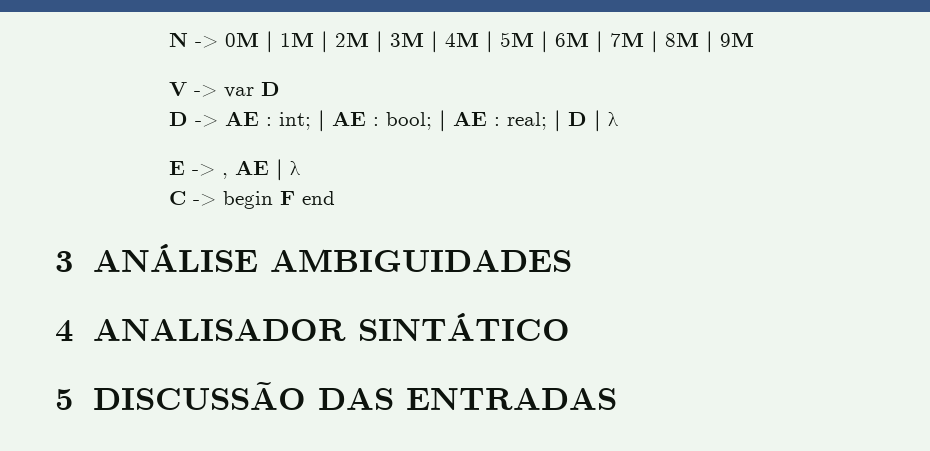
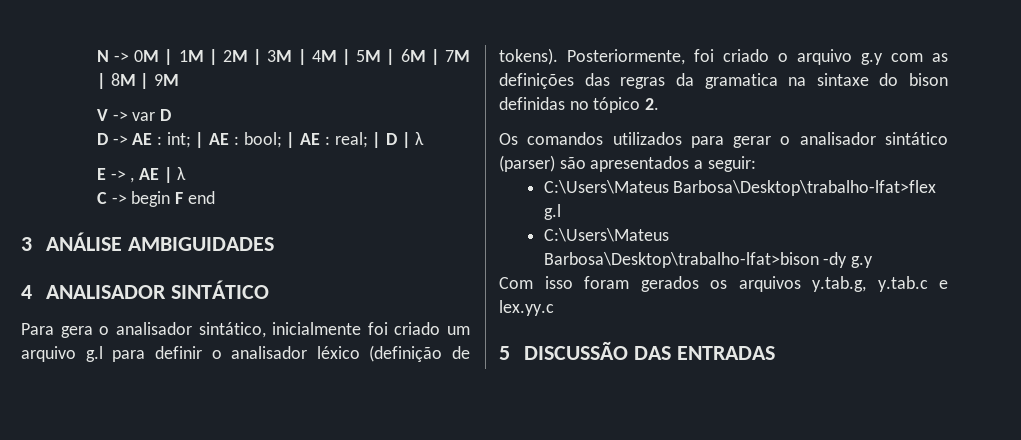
(570, 327) none -> [21,322,470,338] [21,345,470,362] [499,48,948,65] [499,73,948,89] [499,97,660,113] [499,132,948,148] [499,155,756,172] [543,180,937,196] [543,204,561,220] [543,228,669,242] [543,252,873,268] [499,276,948,292] [499,300,554,316] // Para gera o analisador sintático, inicialmente foi criado um arquivo g.l para definir o analisador léxico (definição de tokens). Posteriormente, foi criado o arquivo g.y com as definições das regras da gramatica na sintaxe do bison definidas no tópico 2. // Os comandos utilizados para gerar o analisador sintático (parser) são apresentados a seguir: // C:\Users\Mateus Barbosa\Desktop\trabalho-lfat>flex g.l // C:\Users\Mateus Barbosa\Desktop\trabalho-lfat>bison -dy g.y // Com isso foram gerados os arquivos y.tab.g, y.tab.c e lex.yy.c

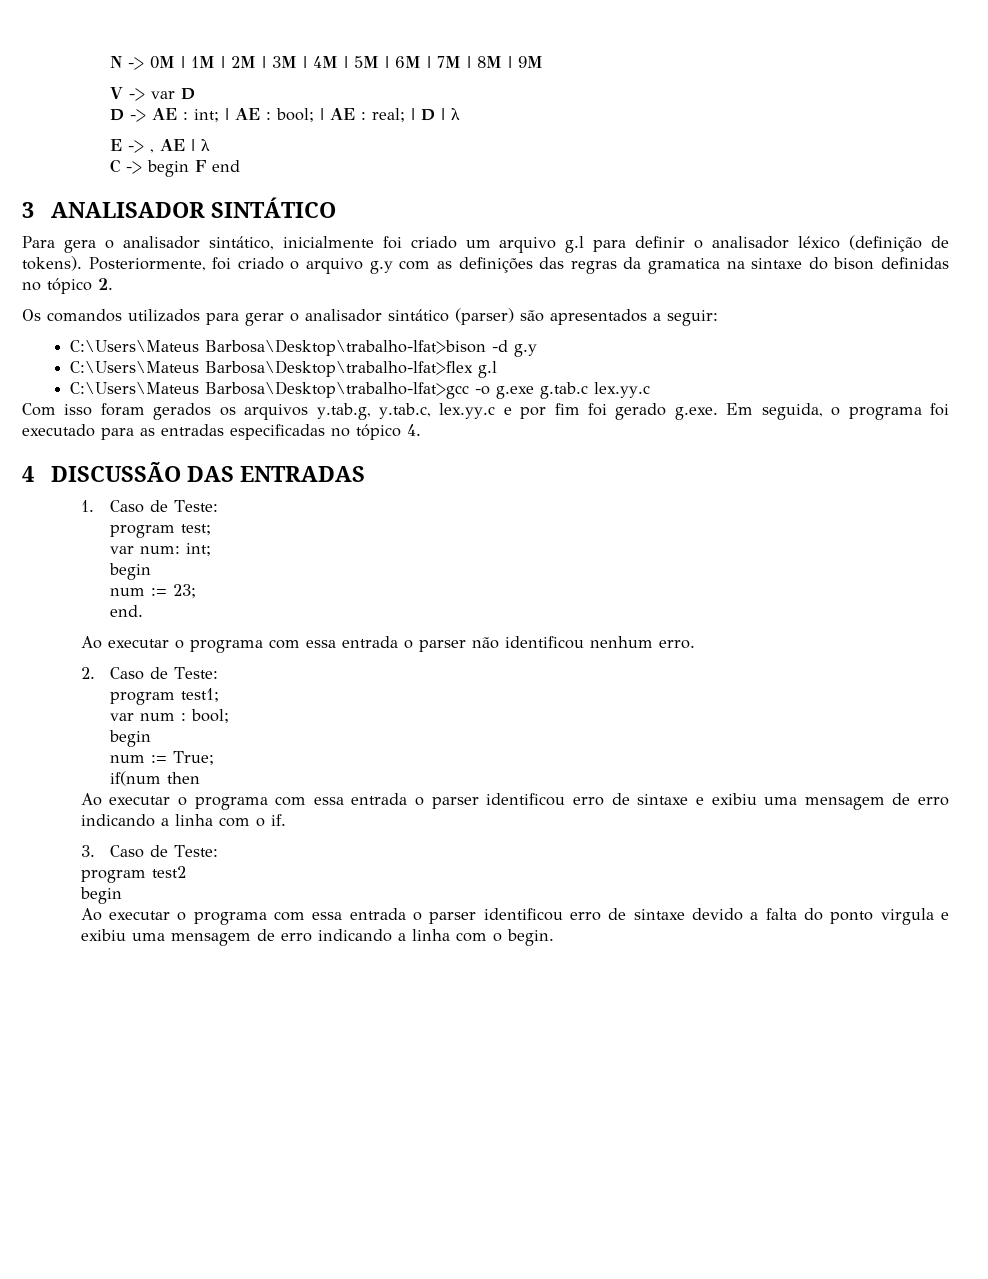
[46,232,275,251] [21,285,32,299] ANÁLISE AMBIGUIDADES // 4 -> (34, 210) none
(756, 164) none -> [69,339,537,357] // C:\Users\Mateus Barbosa\Desktop\trabalho-lfat>bison -d g.y
[543,252,873,268] Barbosa\Desktop\trabalho-lfat>bison -dy g.y -> [204,381,650,399] Barbosa\Desktop\trabalho-lfat>gcc -o g.exe g.tab.c lex.yy.c
[877,276,948,292] [499,300,554,316] [499,341,776,360] y.tab.c e lex.yy.c // 5 DISCUSSÃO DAS ENTRADAS -> [378,403,949,420] [22,424,421,440] [22,461,366,482] [80,500,219,513] [110,524,212,538] [110,543,212,556] [109,563,152,580] [110,584,197,598] [110,605,144,617] [80,636,695,653] [80,667,219,680] [110,688,220,705] [110,709,230,723] [109,730,152,747] [110,751,215,765] [110,771,201,786] [80,793,950,810] [80,814,286,827] [80,845,219,858] [80,866,186,883] [79,887,122,904] [80,908,950,925] [80,929,554,946] y.tab.c, lex.yy.c e por fim foi gerado g.exe. Em seguida, o programa foi executado para as entradas especificadas no tópico 4. // 4 DISCUSSÃO DAS ENTRADAS // 1. Caso de Teste: // program test; // var num: int; // begin // num := 23; // end. // Ao executar o programa com essa entrada o parser não identificou nenhum erro. // 2. Caso de Teste: // program test1; // var num : bool; // begin // num := True; // if(num then // Ao executar o programa com essa entrada o parser identificou erro de sintaxe e exibiu uma mensagem de erro indicando a linha com o if. // 3. Caso de Teste: // program test2 // begin // Ao executar o programa com essa entrada o parser identificou erro de sintaxe devido a falta do ponto virgula e exibiu uma mensagem de erro indicando a linha com o begin.

